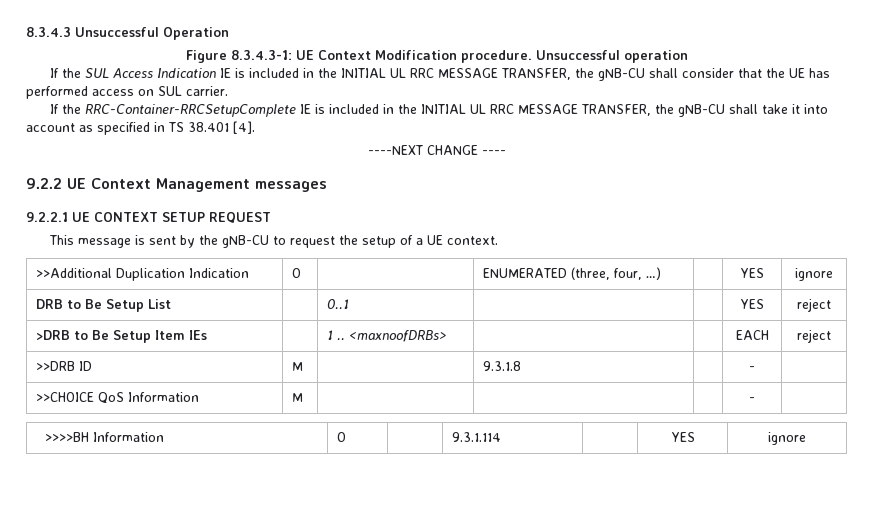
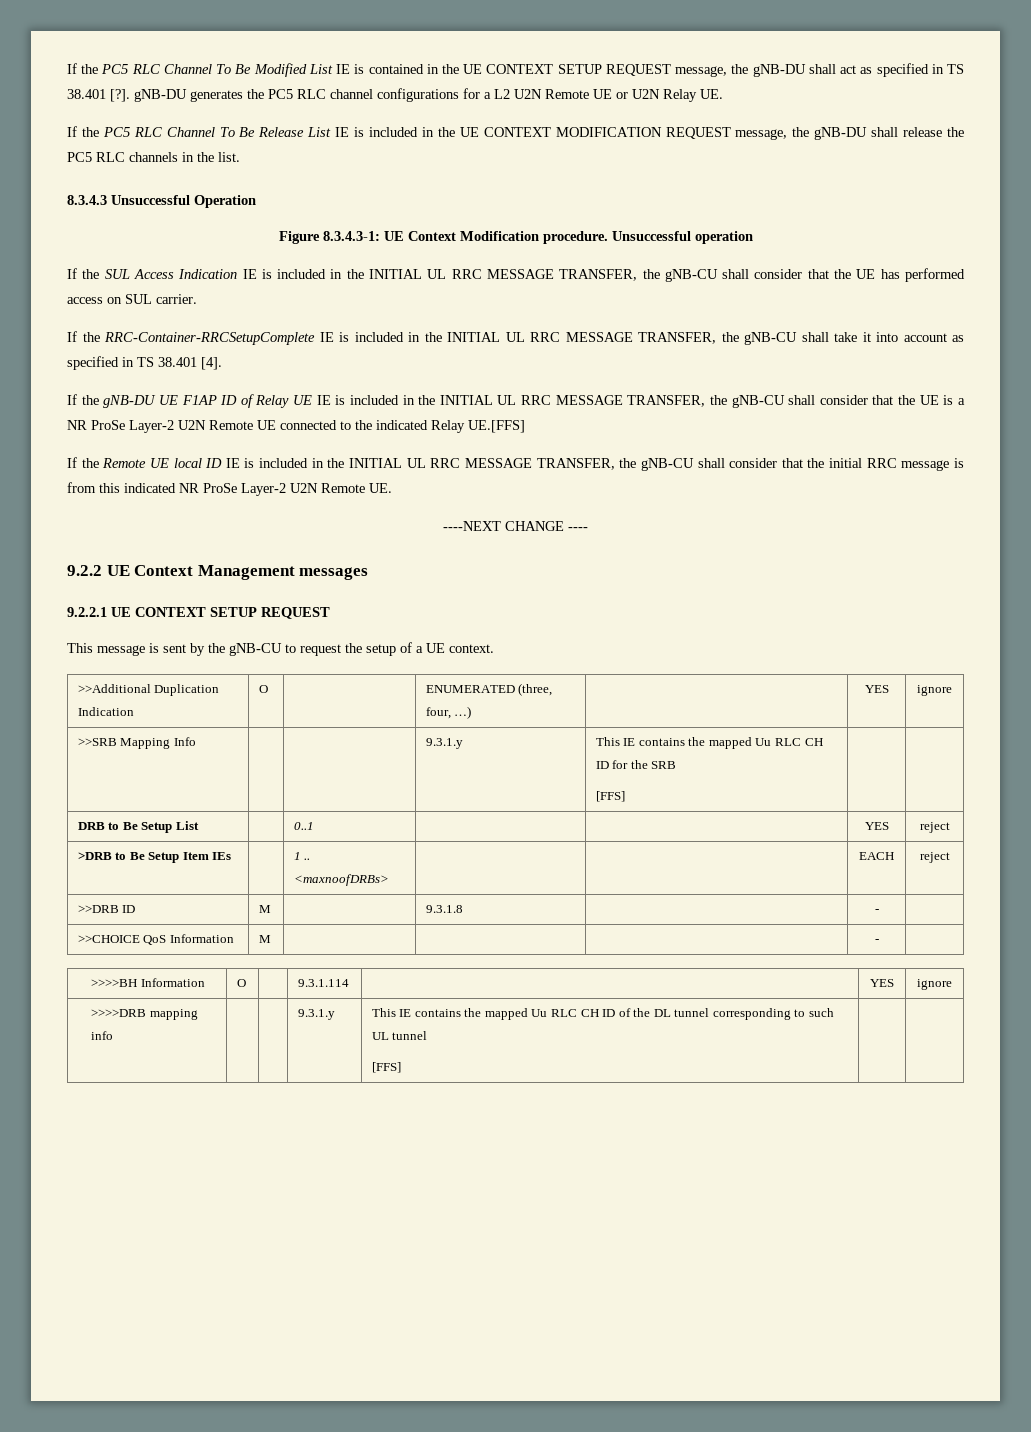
(26, 32) none -> [67,63,965,77] [67,88,723,102] [67,126,965,140] [67,152,240,162] If the PC5 RLC Channel To Be Modified List IE is contained in the UE CONTEXT SETUP REQUEST message, the gNB-DU shall act as specified in TS 38.401 [?]. gNB-DU generates the PC5 RLC channel configurations for a L2 U2N Remote UE or U2N Relay UE. // If the PC5 RLC Channel To Be Release List IE is included in the UE CONTEXT MODIFICATION REQUEST message, the gNB-DU shall release the PC5 RLC channels in the list. //
(255, 127) none -> [67,394,966,408] [67,420,525,433] [67,457,964,471] [67,482,392,496] // If the gNB-DU UE F1AP ID of Relay UE IE is included in the INITIAL UL RRC MESSAGE TRANSFER, the gNB-CU shall consider that the UE is a NR ProSe Layer-2 U2N Remote UE connected to the indicated Relay UE.[FFS] // If the Remote UE local ID IE is included in the INITIAL UL RRC MESSAGE TRANSFER, the gNB-CU shall consider that the initial RRC message is from this indicated NR ProSe Layer-2 U2N Remote UE.
(833, 274) none -> [77,737,196,749] [425,738,463,749] [595,737,823,749] [595,760,677,769] [595,791,625,802] // >>SRB Mapping Info | | | 9.3.1.y | This IE contains the mapped Uu RLC CH ID for the SRB // [FFS] | |
(806, 438) none -> [91,1009,198,1020] [91,1031,114,1040] [297,1009,335,1020] [371,1008,834,1020] [371,1031,428,1040] [371,1062,401,1073] // >>>>DRB mapping info | | | 9.3.1.y | This IE contains the mapped Uu RLC CH ID of the DL tunnel corresponding to such UL tunnel // [FFS] | |

